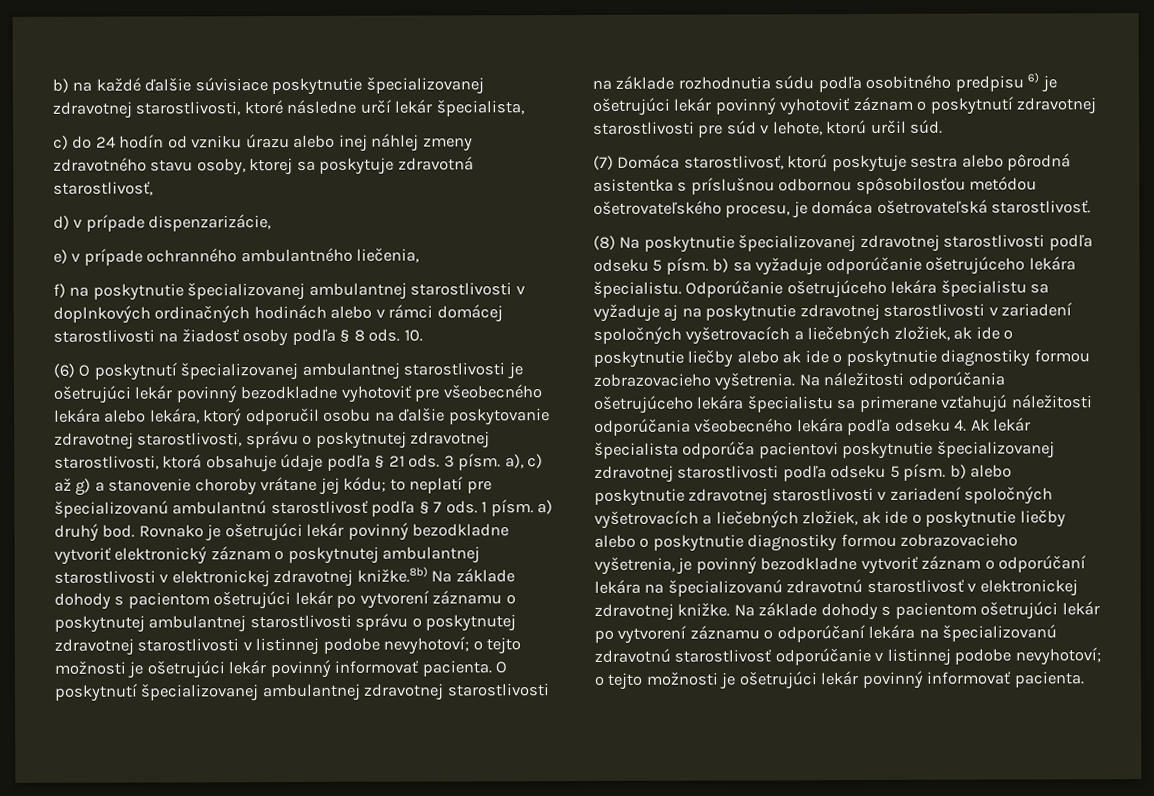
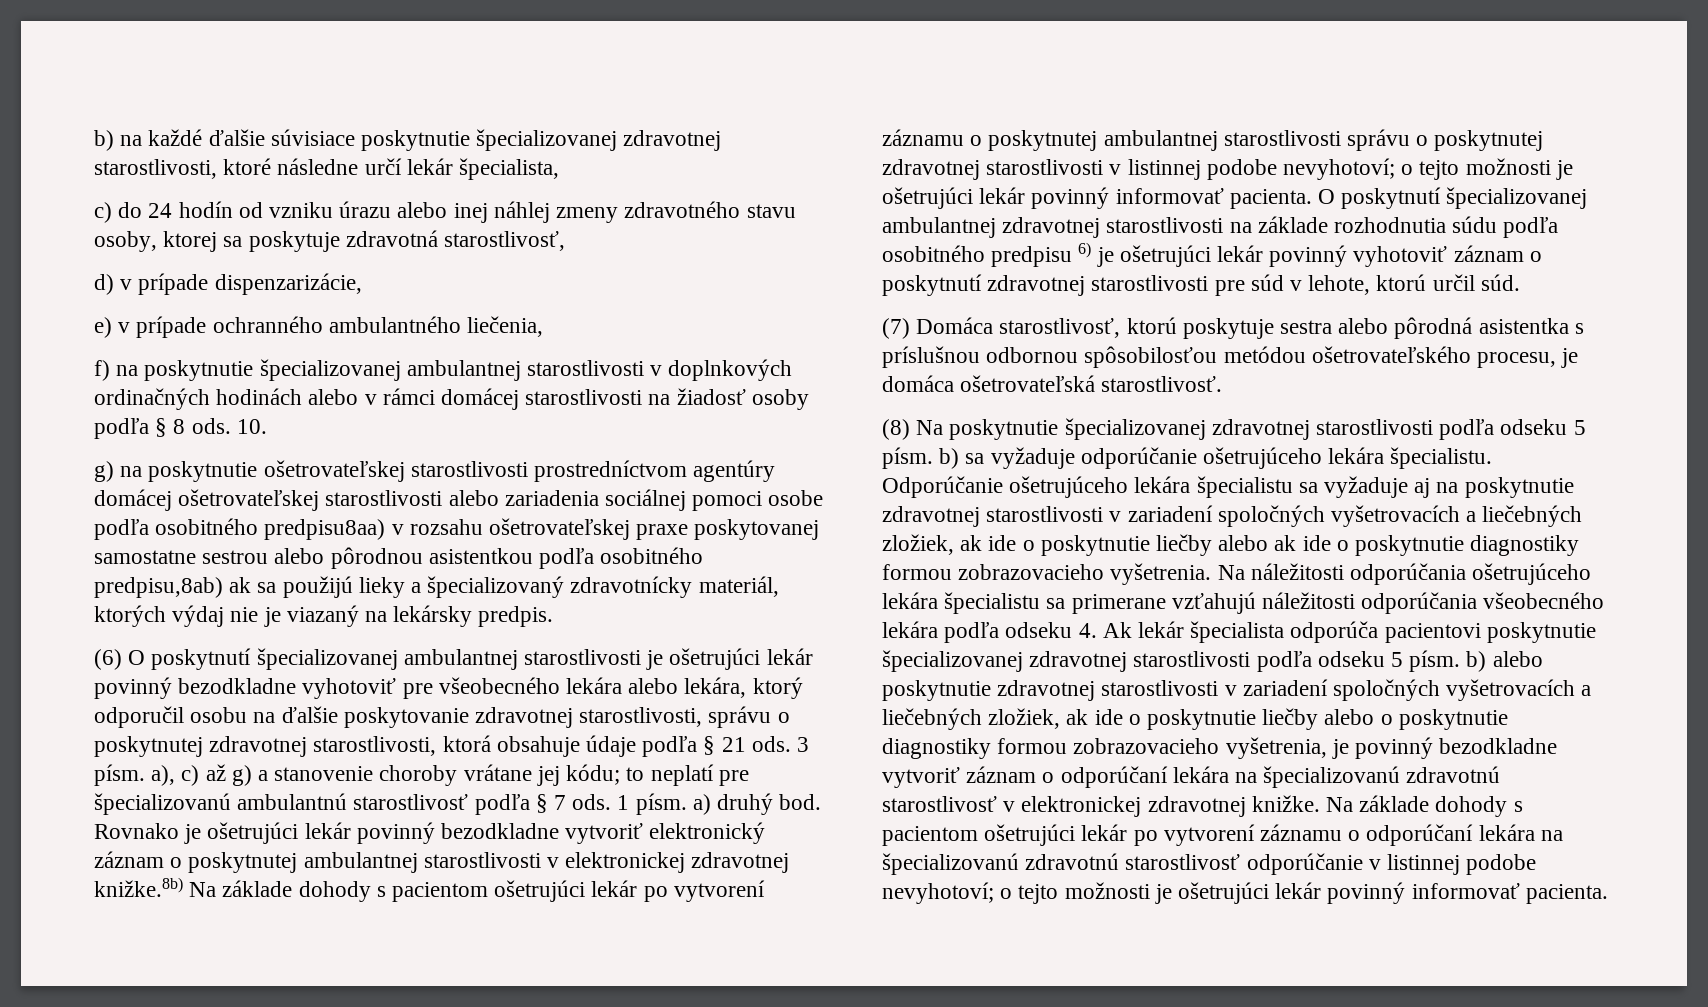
(423, 335) none -> [94,460,776,482] [94,489,824,511] [94,518,820,540] [94,547,704,569] [94,576,779,598] [94,605,554,627] // g) na poskytnutie ošetrovateľskej starostlivosti prostredníctvom agentúry domácej ošetrovateľskej starostlivosti alebo zariadenia sociálnej pomoci osobe podľa osobitného predpisu8aa) v rozsahu ošetrovateľskej praxe poskytovanej samostatne sestrou alebo pôrodnou asistentkou podľa osobitného predpisu,8ab) ak sa použijú lieky a špecializovaný zdravotnícky materiál, ktorých výdaj nie je viazaný na lekársky predpis.

